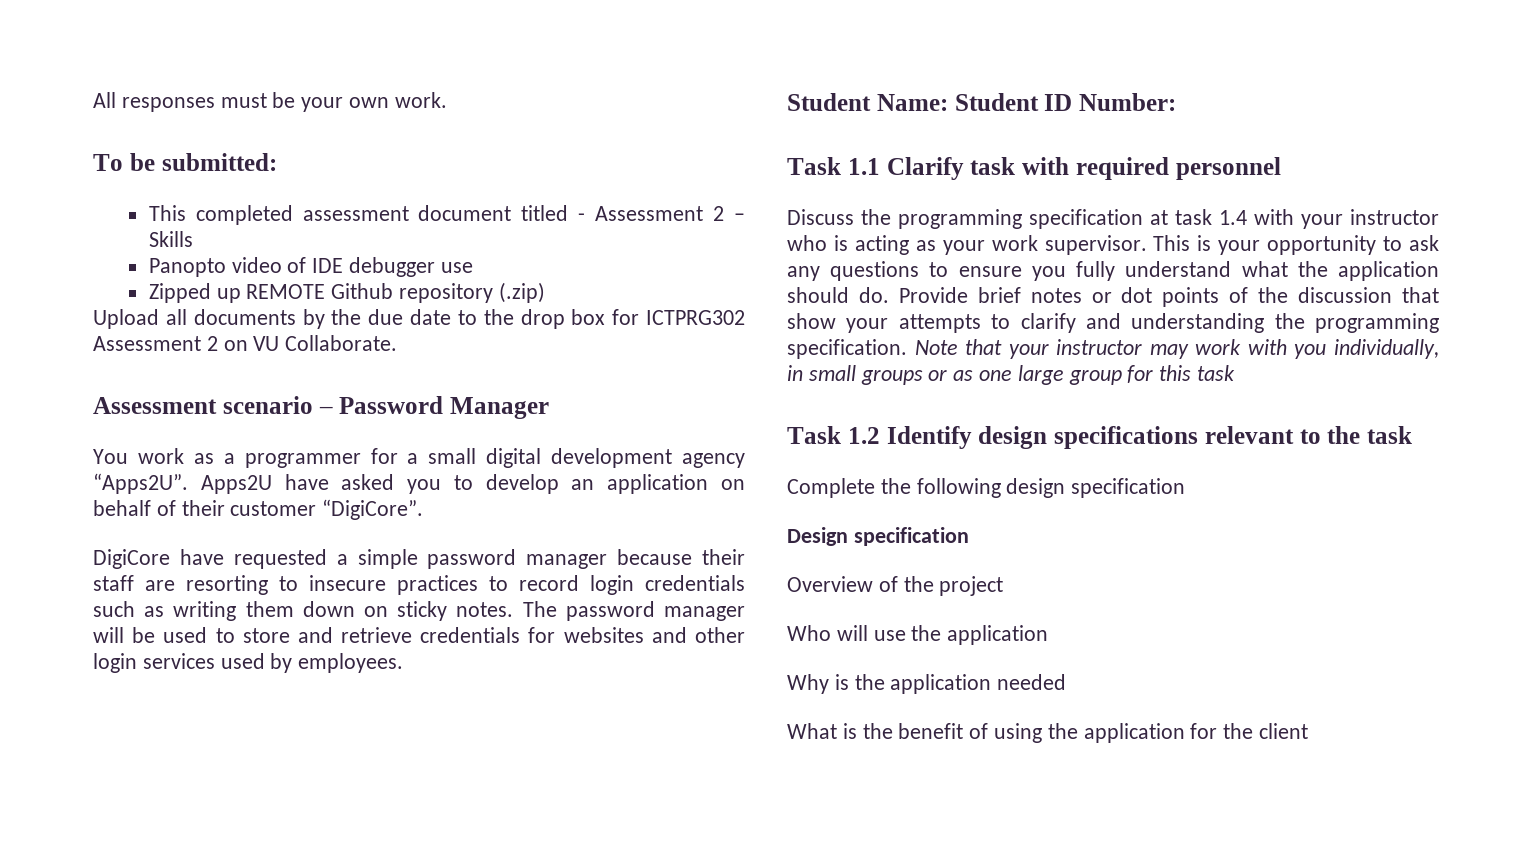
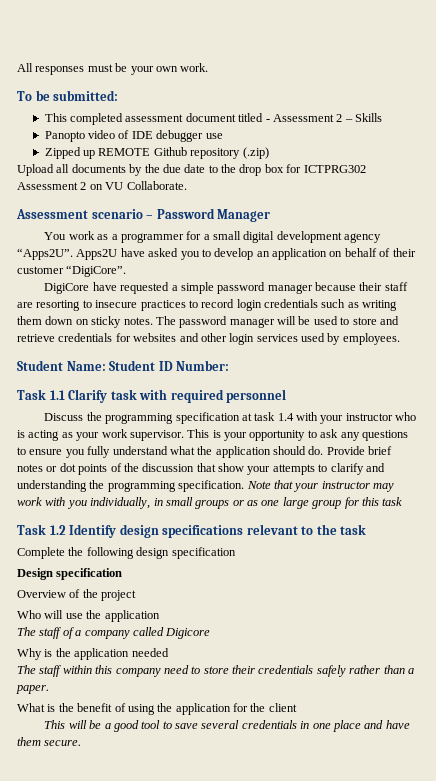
(1049, 635) none -> [17,627,211,639] // The staff of a company called Digicore
(1067, 682) none -> [17,665,414,677] [16,685,49,694] // The staff within this company need to store their credentials safely rather than a paper.
(1309, 731) none -> [44,720,410,732] [17,737,82,746] // This will be a good tool to save several credentials in one place and have them secure.

